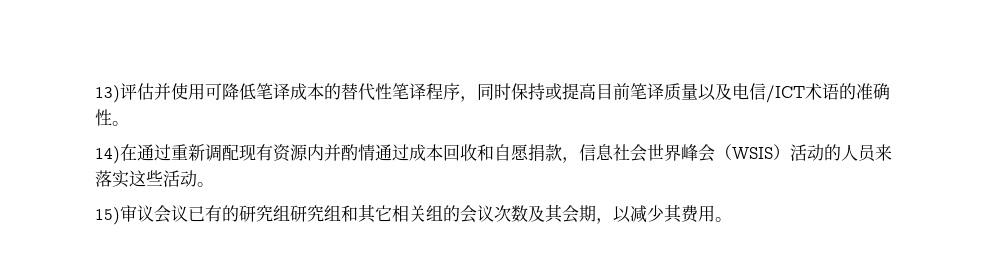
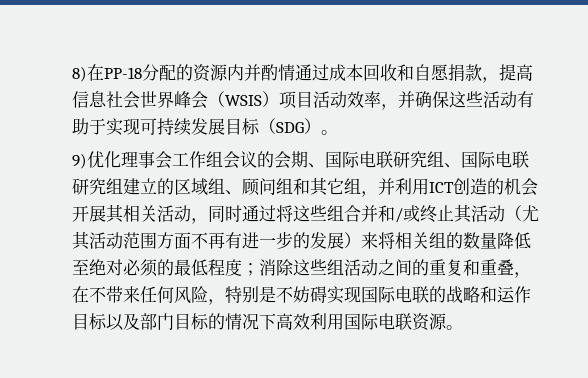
[94,83,890,103] [94,109,129,126] [94,144,273,164] 13)评估并使用可降低笔译成本的替代性笔译程序，同时保持或提高目前笔译质量以及电信/ICT术语的准确性。 // 14)在通过重新调配现有 -> [72,64,194,82] 8)在PP-18分配的
(579, 160) none -> [499,64,534,81] 提高
[789,144,892,162] [94,170,214,188] [94,204,715,225] 活动的人员来落实这些活动。 // 15)审议会议已有的研究组研究组和其它相关组的会议次数及其会期，以减少其费用 -> [279,91,535,110] [72,118,339,136] [72,151,530,169] [72,177,539,197] [72,204,540,224] [72,231,532,250] [72,259,532,278] [72,286,532,305] [72,313,448,331] 项目活动效率，并确保这些活动有助于实现可持续发展目标（SDG）。 // 9)优化理事会工作组会议的会期、国际电联研究组、国际电联研究组建立的区域组、顾问组和其它组，并利用ICT创造的机会开展其相关活动，同时通过将这些组合并和/或终止其活动（尤其活动范围方面不再有进一步的发展）来将相关组的数量降低至绝对必须的最低程度；消除这些组活动之间的重复和重叠，在不带来任何风险，特别是不妨碍实现国际电联的战略和运作目标以及部门目标的情况下高效利用国际电联资源

